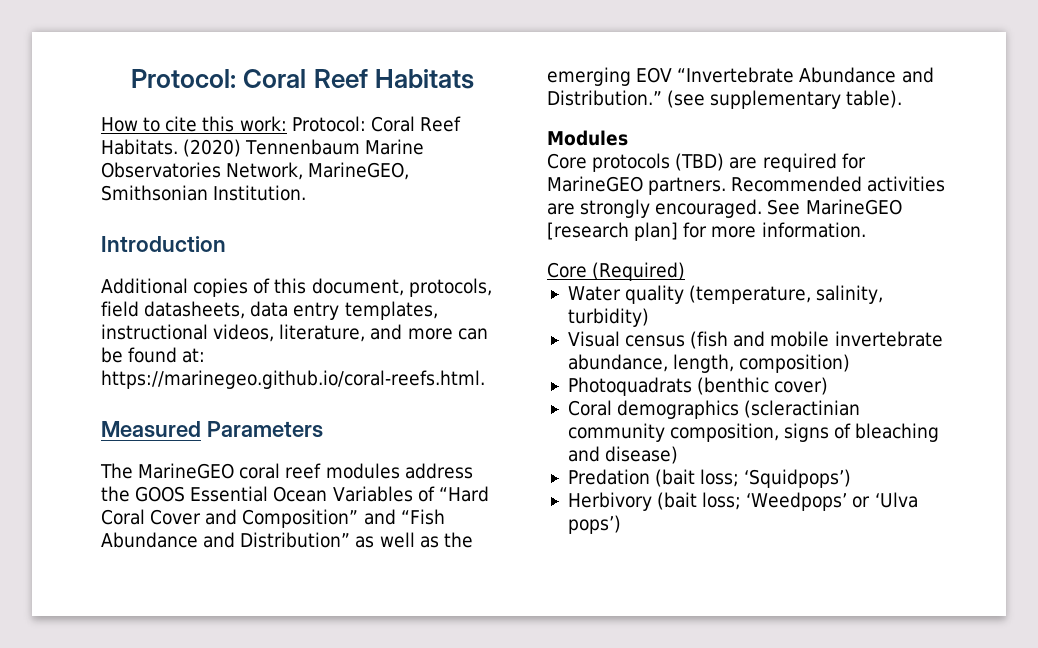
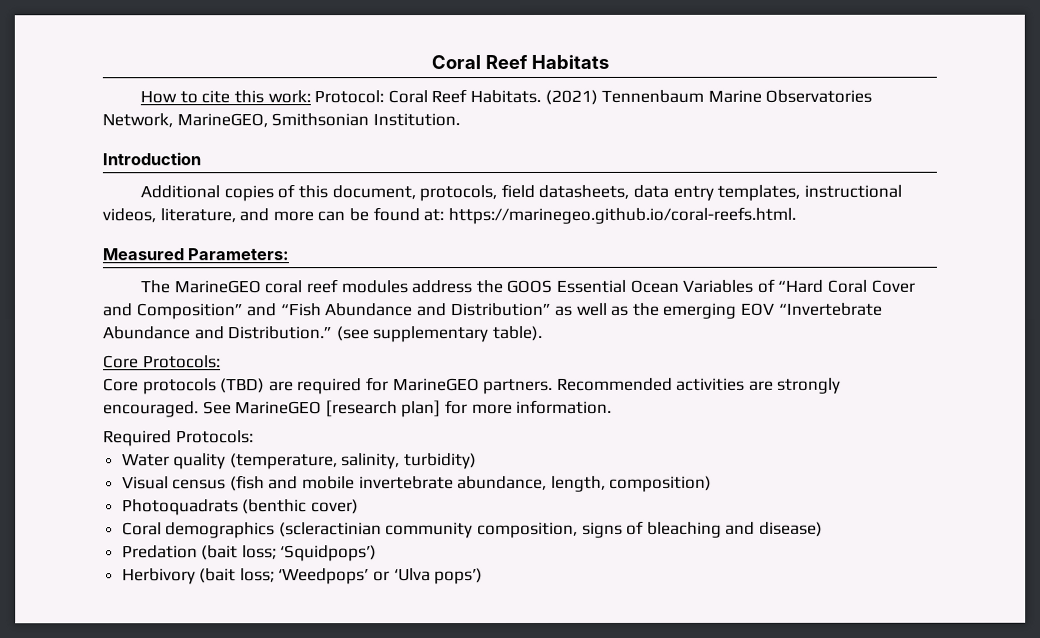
[131,69,237,88] Protocol: -> (430, 62) none
[183,139,242,157] (2020) -> [544,89,598,105] (2021)
[206,421,323,438] Parameters -> [187,248,290,261] Parameters:
[547,130,628,146] Modules -> [103,355,221,369] Core Protocols:
[547,262,686,281] Core (Required) -> [103,430,254,447] Required Protocols:

